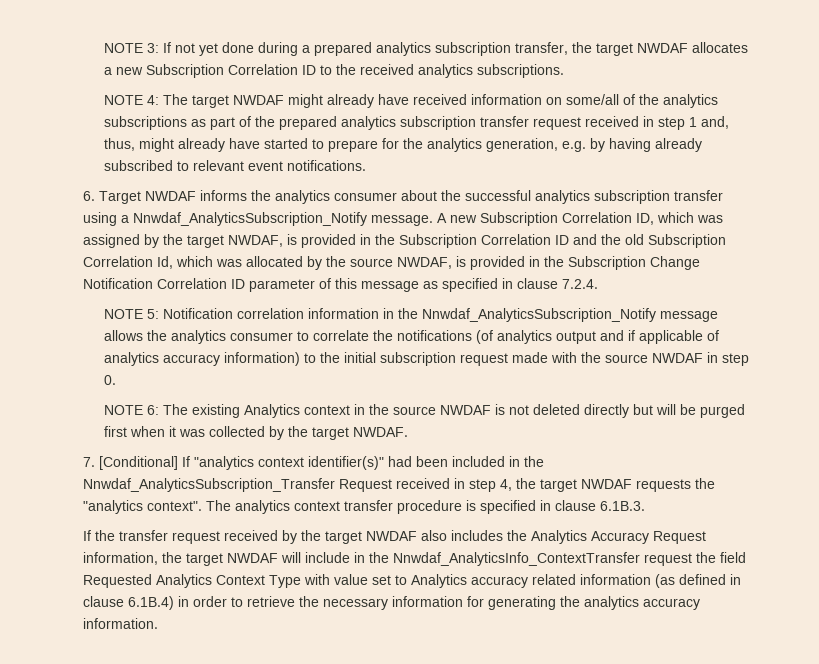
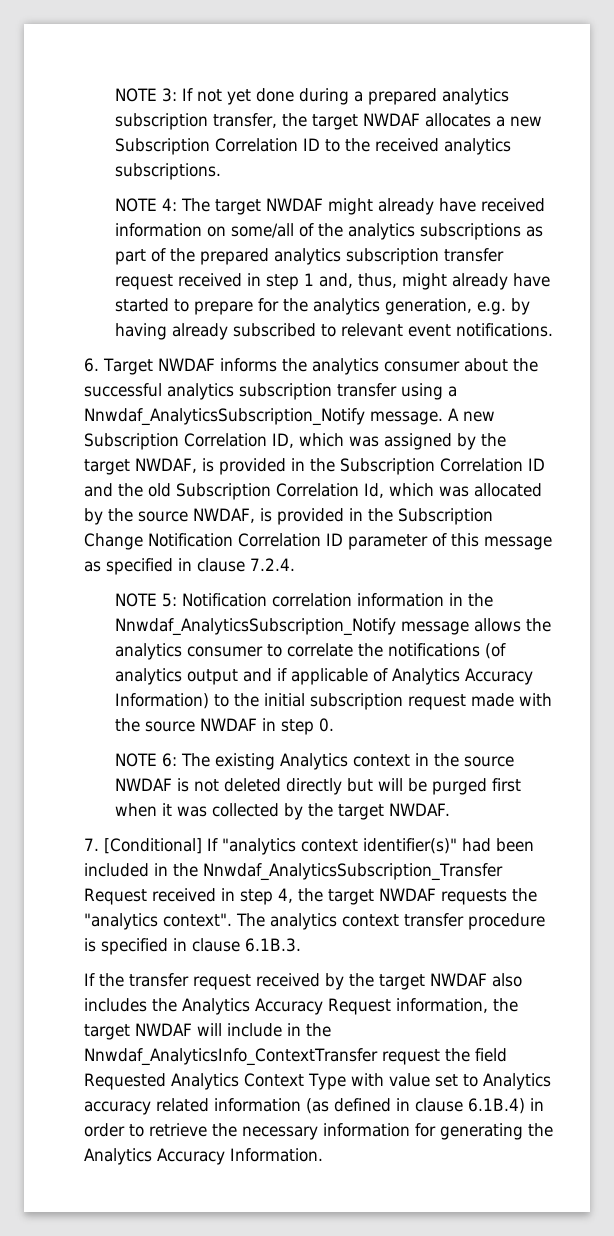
[103,352,300,366] analytics accuracy information) -> [391,668,533,685] [114,693,209,709] Analytics Accuracy Information)
[583,596,700,610] [82,618,158,629] analytics accuracy information. -> [83,1148,323,1165] Analytics Accuracy Information.

